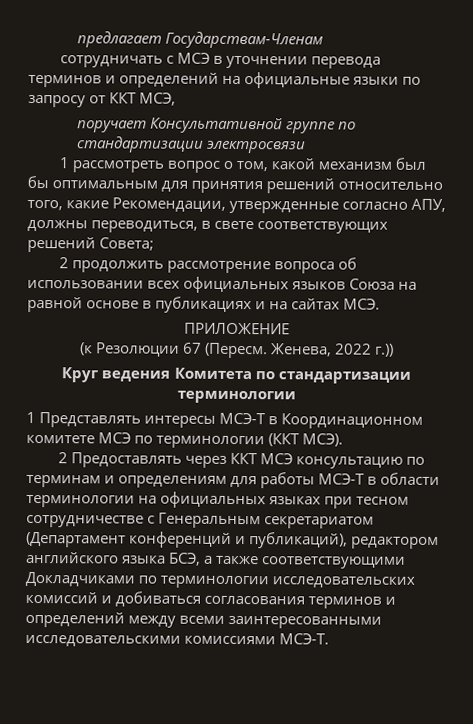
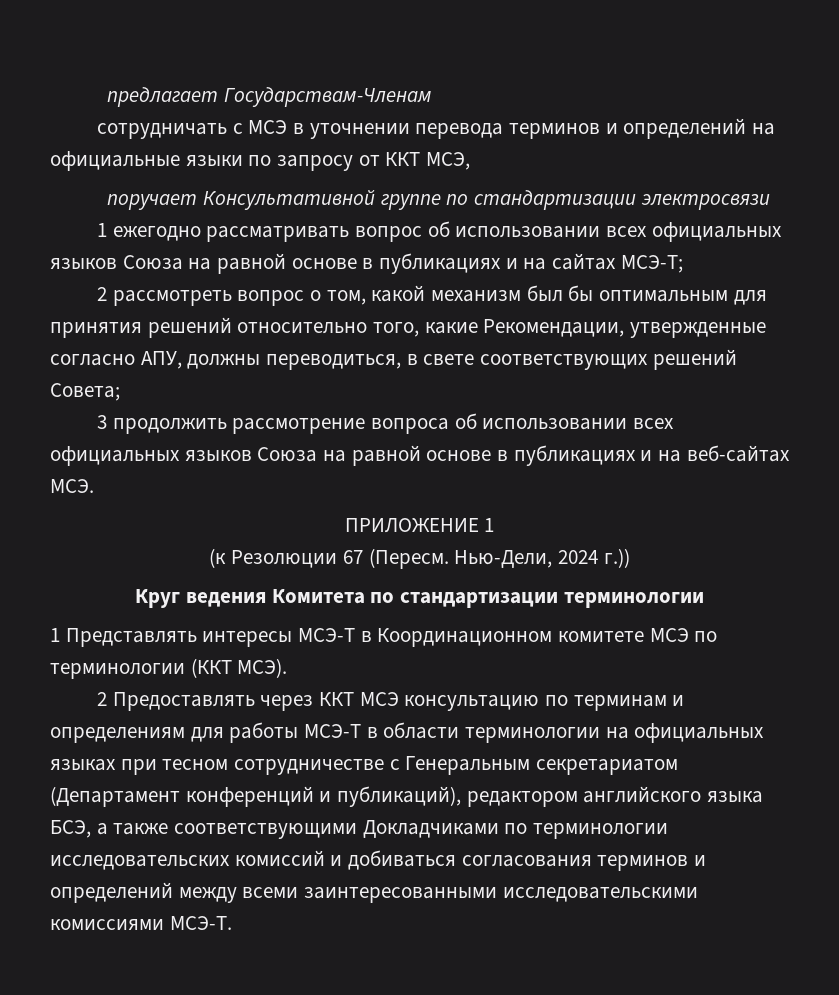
(69, 163) none -> [112,221,782,242] [50,253,683,274] [96,287,107,301] ежегодно рассматривать вопрос об использовании всех официальных языков Союза на равной основе в публикациях и на сайтах МСЭ-Т; // 2
[58,257,69,269] 2 -> [96,415,107,429] 3
[291,298,341,310] сайтах -> [686,445,790,462] веб-сайтах
(290, 329) none -> [484,518,495,532] 1
[271,343,373,357] Женева, 2022 -> [454,550,598,568] Нью-Дели, 2024

